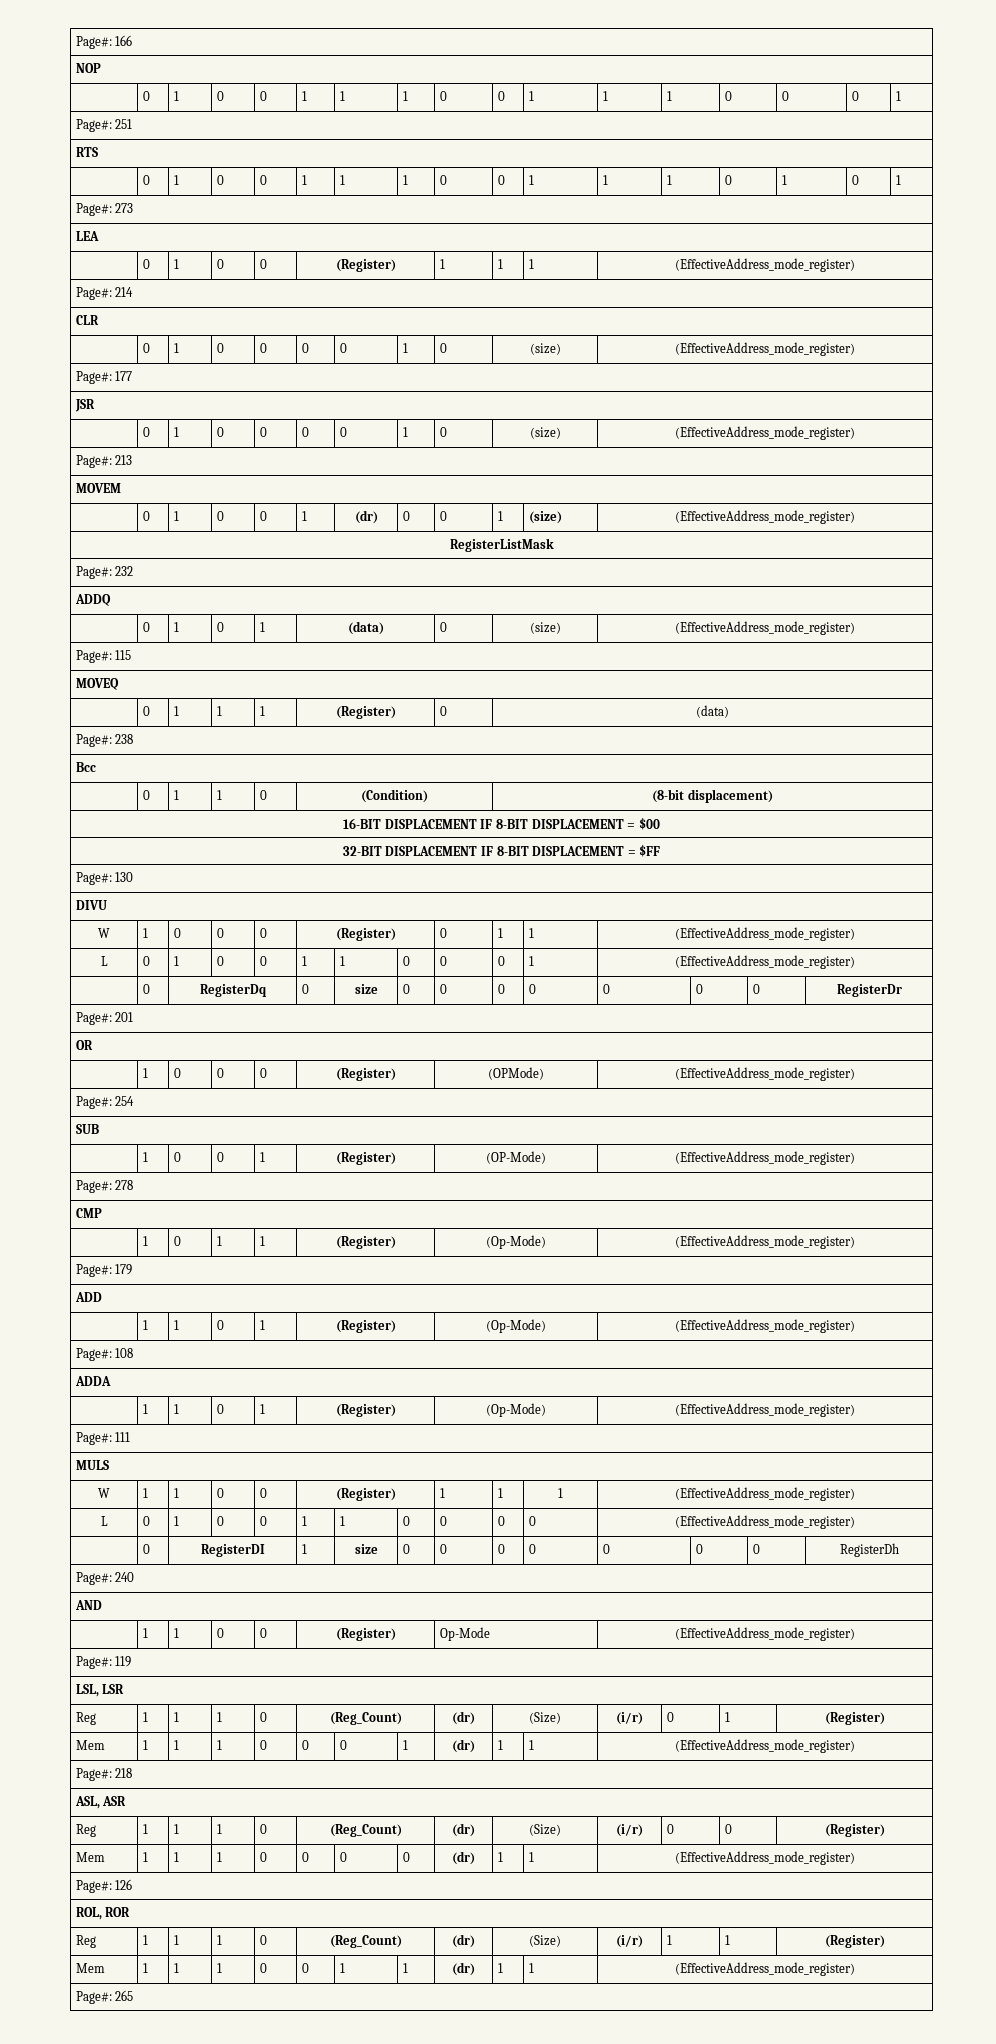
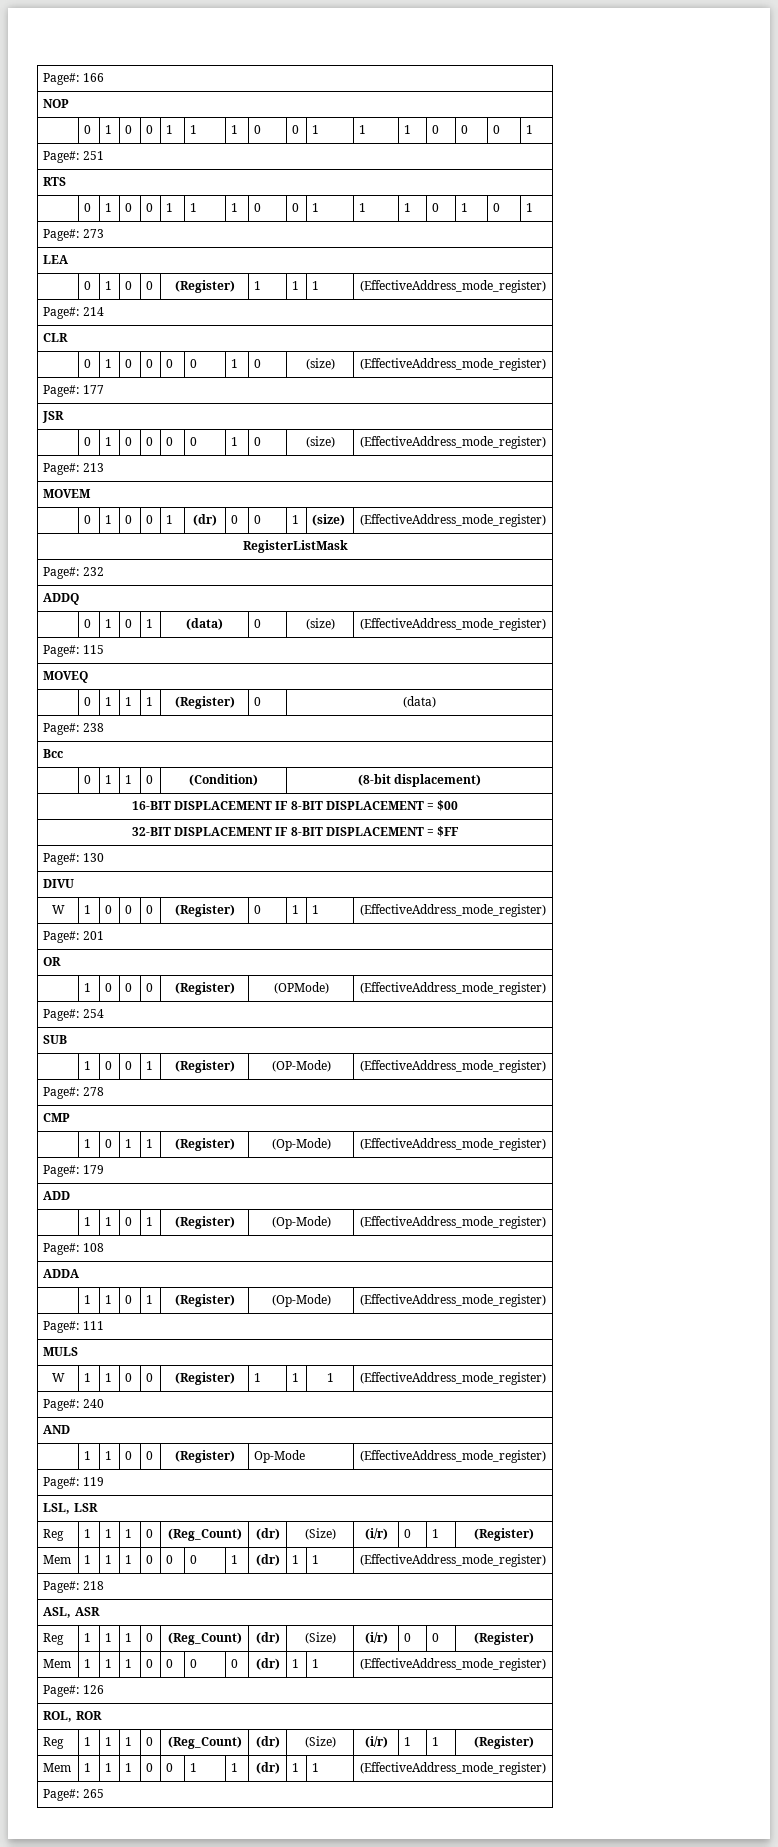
[100,956,108,966] [142,956,150,966] [173,956,179,966] [216,956,224,966] [259,956,267,966] [301,956,307,966] [339,956,345,966] [402,956,410,966] [439,956,447,966] [497,956,505,966] [528,956,534,966] [675,955,855,969] [142,984,150,994] [199,984,266,997] [301,984,309,994] [354,984,378,994] [402,984,410,994] [439,984,447,994] [497,984,505,994] [528,984,536,994] [602,984,610,994] [695,984,703,994] [752,984,760,994] [836,984,902,997] // L | 0 | 1 | 0 | 0 | 1 | 1 | 0 | 0 | 0 | 1 | (EffectiveAddress_mode_register) // | 0 | RegisterDq | 0 | size | 0 | 0 | 0 | 0 | 0 | 0 | 0 | RegisterDr -> (546, 910) none
[100,1516,108,1526] [142,1516,150,1526] [173,1516,179,1526] [216,1516,224,1526] [259,1516,267,1526] [301,1516,307,1526] [339,1516,345,1526] [402,1516,410,1526] [439,1516,447,1526] [497,1516,505,1526] [528,1516,536,1526] [675,1515,855,1529] [142,1544,150,1554] [200,1544,265,1557] [301,1544,307,1554] [354,1544,378,1554] [402,1544,410,1554] [439,1544,447,1554] [497,1544,505,1554] [528,1544,536,1554] [602,1544,610,1554] [695,1544,703,1554] [752,1544,760,1554] [839,1543,899,1557] // L | 0 | 1 | 0 | 0 | 1 | 1 | 0 | 0 | 0 | 0 | (EffectiveAddress_mode_register) // | 0 | RegisterDI | 1 | size | 0 | 0 | 0 | 0 | 0 | 0 | 0 | RegisterDh -> (546, 1378) none

